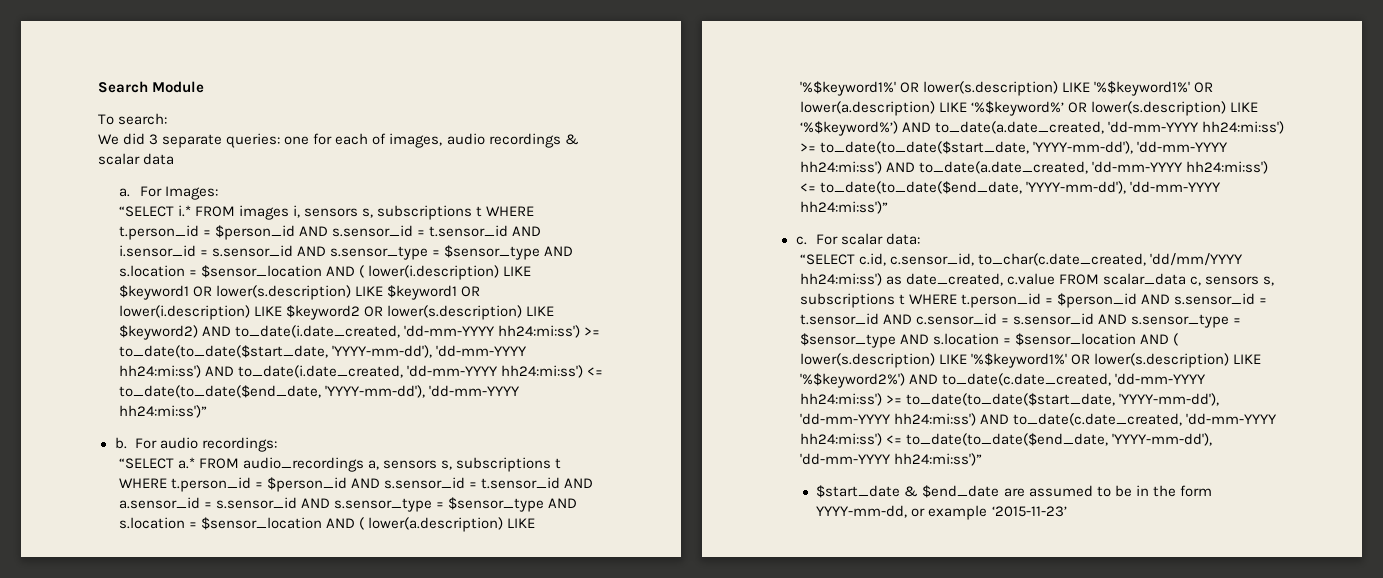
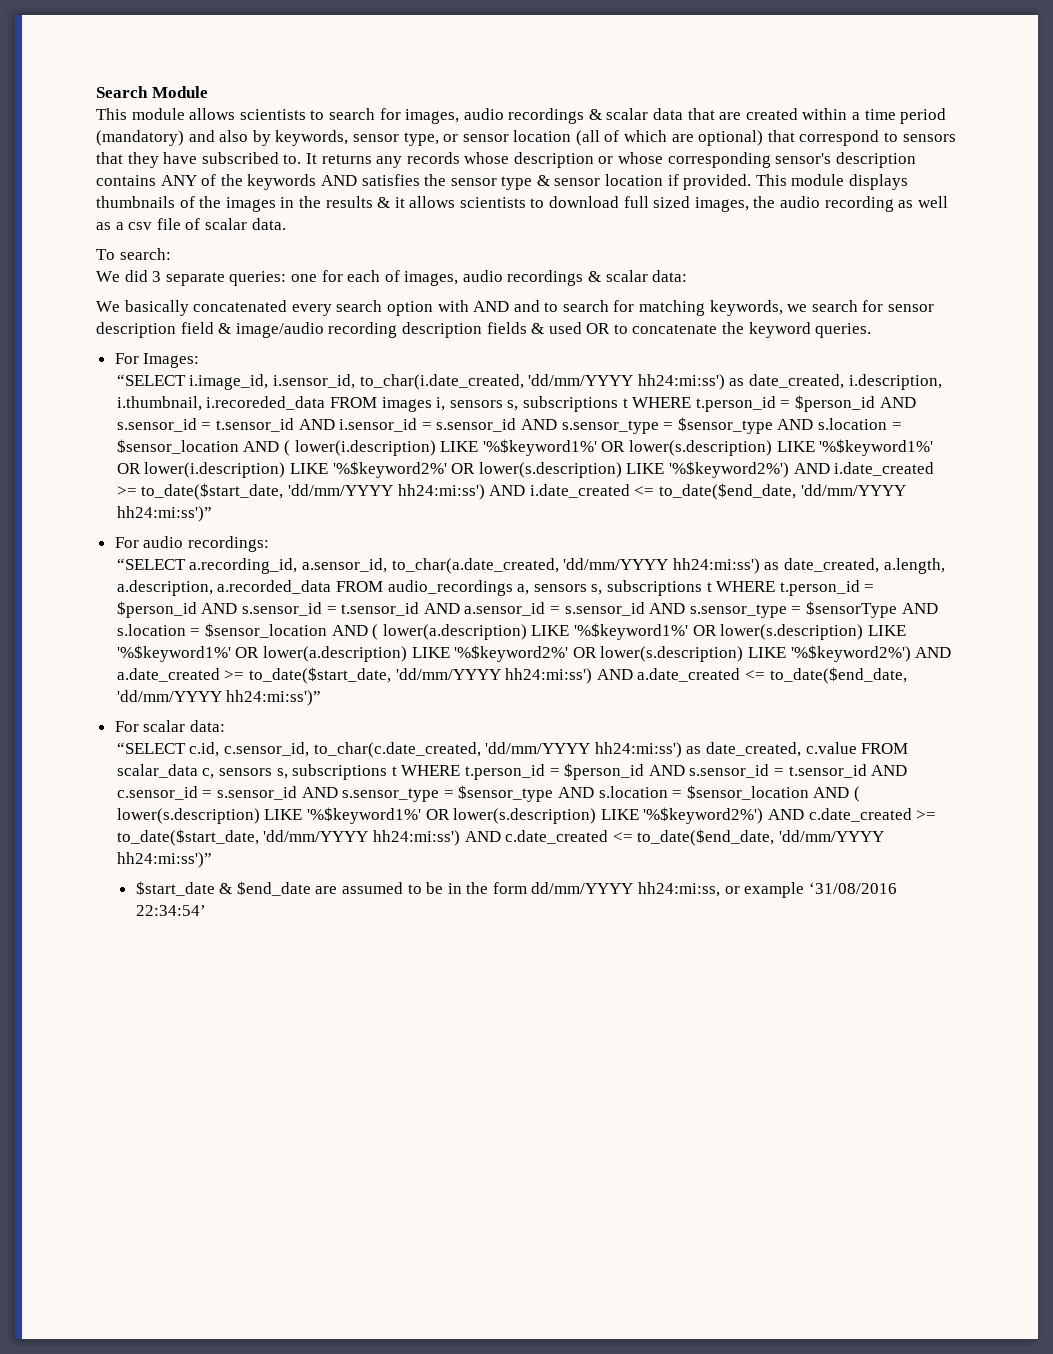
(205, 87) none -> [96,108,947,124] [96,130,956,146] [96,152,916,168] [96,174,909,190] [96,196,948,212] [96,218,286,230] // This module allows scientists to search for images, audio recordings & scalar data that are created within a time period (mandatory) and also by keywords, sensor type, or sensor location (all of which are optional) that correspond to sensors that they have subscribed to. It returns any records whose description or whose corresponding sensor's description contains ANY of the keywords AND satisfies the sensor type & sensor location if provided. This module displays thumbnails of the images in the results & it allows scientists to download full sized images, the audio recording as well as a csv file of scalar data.
[143,153,175,165] [118,186,218,200] [118,205,191,217] data // a. For Images: // “SELECT i.* -> [652,270,688,282] [96,300,935,316] [96,322,872,338] [114,353,200,368] [116,374,942,390] [116,396,326,411] data: // We basically concatenated every search option with AND and to search for matching keywords, we search for sensor description field & image/audio recording description fields & used OR to concatenate the keyword queries. // For Images: // “SELECT i.image_id, i.sensor_id, to_char(i.date_created, 'dd/mm/YYYY hh24:mi:ss') as date_created, i.description, i.thumbnail, i.recoreded_data
[118,285,458,300] $keyword1 OR lower(s.description) LIKE $keyword1 -> [482,439,934,456] '%$keyword1%' OR lower(s.description) LIKE '%$keyword1%'
[285,305,555,320] [118,325,601,340] [118,345,527,358] [118,365,604,378] [118,385,520,398] [118,405,207,418] [114,437,127,449] $keyword2 OR lower(s.description) LIKE $keyword2) AND to_date(i.date_created, 'dd-mm-YYYY hh24:mi:ss') >= to_date(to_date($start_date, 'YYYY-mm-dd'), 'dd-mm-YYYY hh24:mi:ss') AND to_date(i.date_created, 'dd-mm-YYYY hh24:mi:ss') <= to_date(to_date($end_date, 'YYYY-mm-dd'), 'dd-mm-YYYY hh24:mi:ss')” // b. -> [332,461,935,478] [116,483,906,500] [116,506,212,522] '%$keyword2%' OR lower(s.description) LIKE '%$keyword2%') AND i.date_created >= to_date($start_date, 'dd/mm/YYYY hh24:mi:ss') AND i.date_created <= to_date($end_date, 'dd/mm/YYYY hh24:mi:ss')” //
[177,457,195,469] a.* -> [189,558,945,574] [116,580,332,596] a.recording_id, a.sensor_id, to_char(a.date_created, 'dd/mm/YYYY hh24:mi:ss') as date_created, a.length, a.description, a.recorded_data
[448,497,545,512] $sensor_type -> [805,601,897,618] $sensorType
[970,101,1259,116] [799,121,1285,136] [799,141,1229,154] [799,161,1269,174] [799,181,1222,194] [799,201,888,214] [795,236,807,245] ‘%$keyword%’ OR lower(s.description) LIKE ‘%$keyword%’) AND to_date(a.date_created, 'dd-mm-YYYY hh24:mi:ss') >= to_date(to_date($start_date, 'YYYY-mm-dd'), 'dd-mm-YYYY hh24:mi:ss') AND to_date(a.date_created, 'dd-mm-YYYY hh24:mi:ss') <= to_date(to_date($end_date, 'YYYY-mm-dd'), 'dd-mm-YYYY hh24:mi:ss')” // c. -> [454,645,952,662] [116,667,907,684] [116,690,322,706] '%$keyword2%' OR lower(s.description) LIKE '%$keyword2%') AND a.date_created >= to_date($start_date, 'dd/mm/YYYY hh24:mi:ss') AND a.date_created <= to_date($end_date, 'dd/mm/YYYY hh24:mi:ss')” //
[941,373,1207,386] [799,393,1220,406] [799,413,1278,426] [799,433,1213,446] [799,453,891,465] to_date(c.date_created, 'dd-mm-YYYY hh24:mi:ss') >= to_date(to_date($start_date, 'YYYY-mm-dd'), 'dd-mm-YYYY hh24:mi:ss') AND to_date(c.date_created, 'dd-mm-YYYY hh24:mi:ss') <= to_date(to_date($end_date, 'YYYY-mm-dd'), 'dd-mm-YYYY -> [808,808,937,822] [116,829,885,846] c.date_created >= to_date($start_date, 'dd/mm/YYYY hh24:mi:ss') AND c.date_created <= to_date($end_date, 'dd/mm/YYYY
[816,505,1067,520] YYYY-mm-dd, or example ‘2015-11-23’ -> [531,882,897,898] [135,905,206,916] dd/mm/YYYY hh24:mi:ss, or example ‘31/08/2016 22:34:54’

